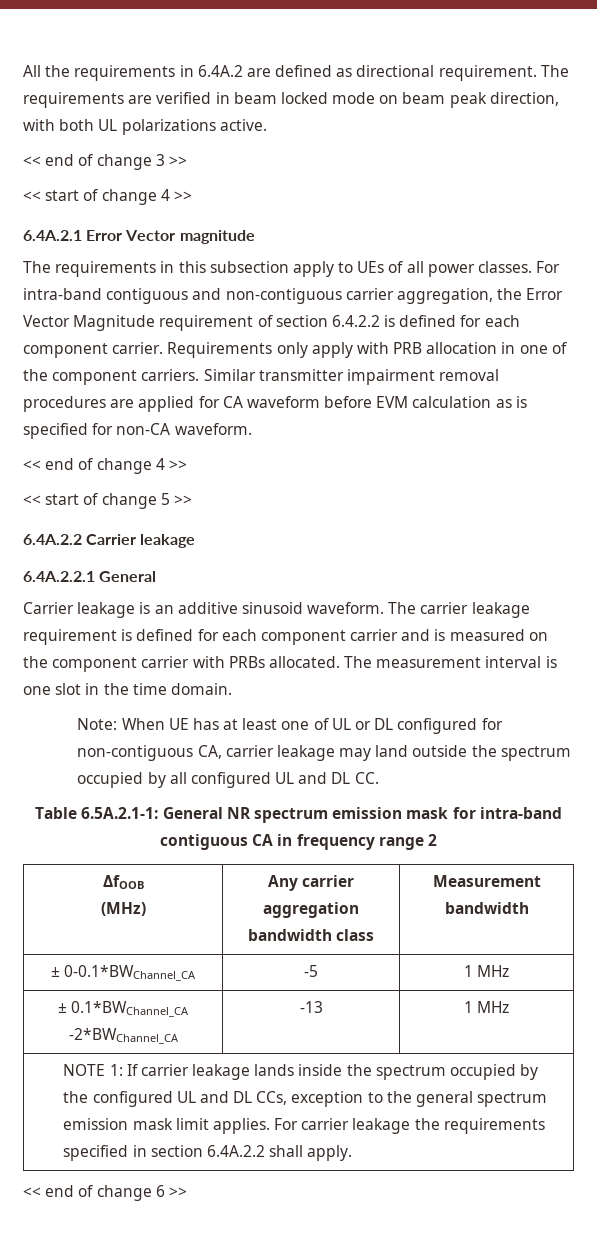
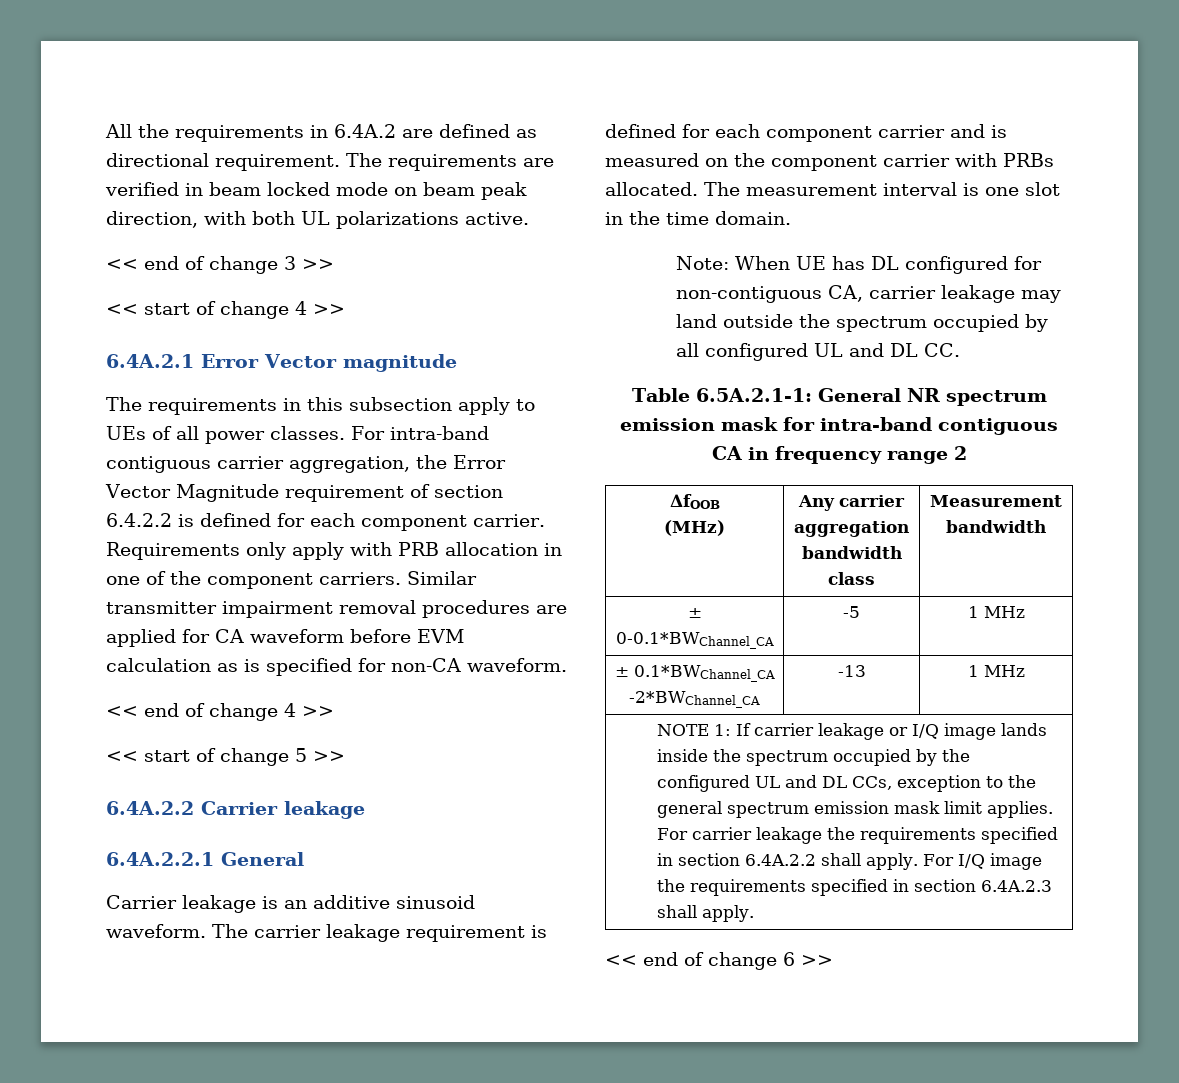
[192,288,342,304] and non-contiguous -> (211, 464) none
[223,718,372,730] at least one of UL or -> (865, 263) none
(251, 1072) none -> [888,723,996,740] or I/Q image
(353, 1153) none -> [922,853,1042,870] [656,879,1052,896] [656,905,754,922] For I/Q image the requirements specified in section 6.4A.2.3 shall apply.

